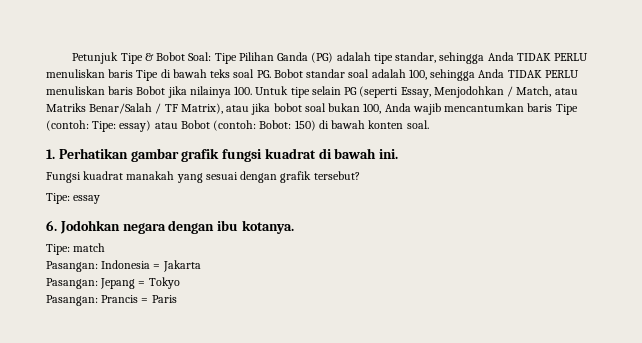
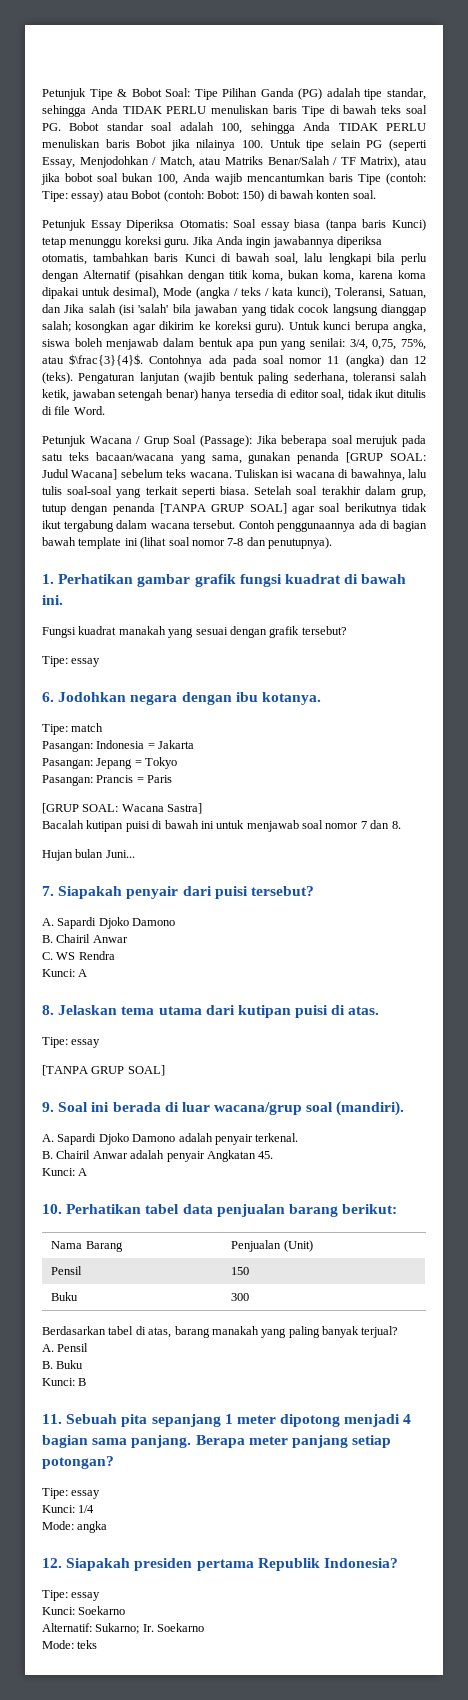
(429, 124) none -> [42,219,426,231] [42,236,382,248] [42,253,427,265] [42,270,426,282] [42,287,426,299] [42,304,427,316] [42,321,426,333] [42,338,426,350] [42,354,426,367] [42,372,427,384] [42,389,426,401] [42,406,105,415] [42,435,426,447] [42,452,426,464] [42,469,427,481] [42,486,426,498] [42,503,427,515] [42,520,427,532] [42,537,332,549] // Petunjuk Essay Diperiksa Otomatis: Soal essay biasa (tanpa baris Kunci) tetap menunggu koreksi guru. Jika Anda ingin jawabannya diperiksa otomatis, tambahkan baris Kunci di bawah soal, lalu lengkapi bila perlu dengan Alternatif (pisahkan dengan titik koma, bukan koma, karena koma dipakai untuk desimal), Mode (angka / teks / kata kunci), Toleransi, Satuan, dan Jika salah (isi 'salah' bila jawaban yang tidak cocok langsung dianggap salah; kosongkan agar dikirim ke koreksi guru). Untuk kunci berupa angka, siswa boleh menjawab dalam bentuk apa pun yang senilai: 3/4, 0,75, 75%, atau $\frac{3}{4}$. Contohnya ada pada soal nomor 11 (angka) dan 12 (teks). Pengaturan lanjutan (wajib bentuk paling sederhana, toleransi salah ketik, jawaban setengah benar) hanya tersedia di editor soal, tidak ikut ditulis di file Word. // Petunjuk Wacana / Grup Soal (Passage): Jika beberapa soal merujuk pada satu teks bacaan/wacana yang sama, gunakan penanda [GRUP SOAL: Judul Wacana] sebelum teks wacana. Tuliskan isi wacana di bawahnya, lalu tulis soal-soal yang terkait seperti biasa. Setelah soal terakhir dalam grup, tutup dengan penanda [TANPA GRUP SOAL] agar soal berikutnya tidak ikut tergabung dalam wacana tersebut. Contoh penggunaannya ada di bagian bawah template ini (lihat soal nomor 7-8 dan penutupnya).
(177, 299) none -> [42,803,203,814] [42,820,401,832] [42,849,135,861] [42,886,314,899] [42,917,176,929] [42,934,128,943] [42,951,115,960] [42,969,88,977] [42,1005,380,1018] [42,1037,101,1048] [42,1065,165,1076] [42,1101,405,1116] [42,1133,299,1145] [42,1150,274,1162] [42,1168,88,1176] [42,1204,398,1217] [51,1241,123,1252] [231,1240,313,1252] [51,1266,83,1275] [231,1267,250,1275] [51,1292,79,1301] [231,1293,250,1301] [42,1326,399,1338] [42,1343,89,1352] [42,1360,84,1369] [42,1378,87,1386] [42,1414,412,1427] [42,1435,392,1448] [42,1456,114,1469] [42,1488,101,1499] [42,1505,95,1513] [42,1521,108,1533] [42,1558,398,1571] [42,1590,101,1601] [42,1606,126,1615] [42,1623,205,1634] [42,1640,98,1649] // [GRUP SOAL: Wacana Sastra] // Bacalah kutipan puisi di bawah ini untuk menjawab soal nomor 7 dan 8. // Hujan bulan Juni... // 7. Siapakah penyair dari puisi tersebut? // A. Sapardi Djoko Damono // B. Chairil Anwar // C. WS Rendra // Kunci: A // 8. Jelaskan tema utama dari kutipan puisi di atas. // Tipe: essay // [TANPA GRUP SOAL] // 9. Soal ini berada di luar wacana/grup soal (mandiri). // A. Sapardi Djoko Damono adalah penyair terkenal. // B. Chairil Anwar adalah penyair Angkatan 45. // Kunci: A // 10. Perhatikan tabel data penjualan barang berikut: // Nama Barang | Penjualan (Unit) // Pensil | 150 // Buku | 300 // Berdasarkan tabel di atas, barang manakah yang paling banyak terjual? // A. Pensil // B. Buku // Kunci: B // 11. Sebuah pita sepanjang 1 meter dipotong menjadi 4 bagian sama panjang. Berapa meter panjang setiap potongan? // Tipe: essay // Kunci: 1/4 // Mode: angka // 12. Siapakah presiden pertama Republik Indonesia? // Tipe: essay // Kunci: Soekarno // Alternatif: Sukarno; Ir. Soekarno // Mode: teks

